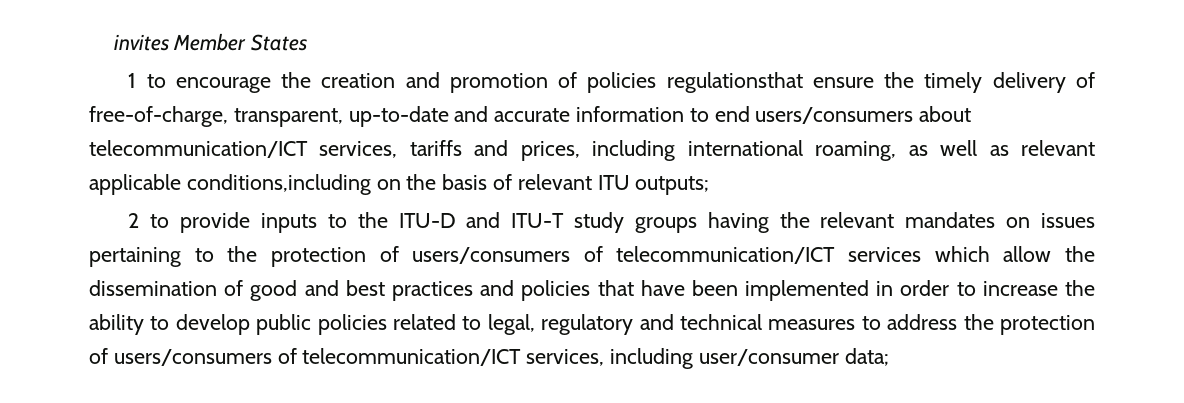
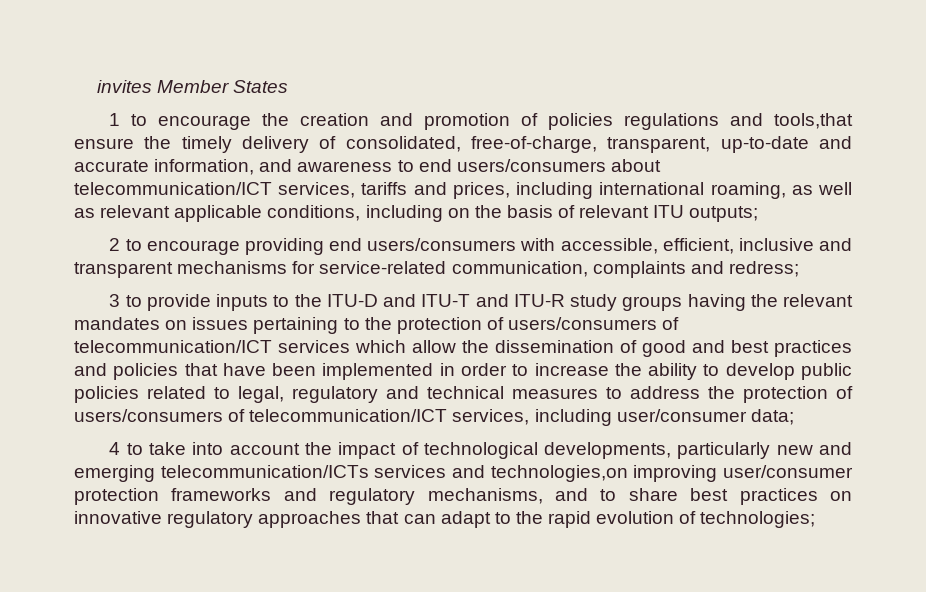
[666,72,803,93] regulationsthat -> [624,113,853,130] regulations and tools,that
(1095, 80) none -> [345,136,461,152] consolidated,
[576,106,685,122] information -> [154,159,393,175] information, and awareness
[186,174,371,195] conditions,including -> [267,205,443,222] conditions, including
(170, 221) none -> [146,238,853,255] [74,261,799,278] [109,294,142,307] encourage providing end users/consumers with accessible, efficient, inclusive and transparent mechanisms for service-related communication, complaints and redress; // 3 to
(565, 220) none -> [475,294,565,307] and ITU-R
(889, 357) none -> [109,442,852,459] [74,465,853,482] [74,488,852,505] [74,511,816,528] // 4 to take into account the impact of technological developments, particularly new and emerging telecommunication/ICTs services and technologies,on improving user/consumer protection frameworks and regulatory mechanisms, and to share best practices on innovative regulatory approaches that can adapt to the rapid evolution of technologies;

